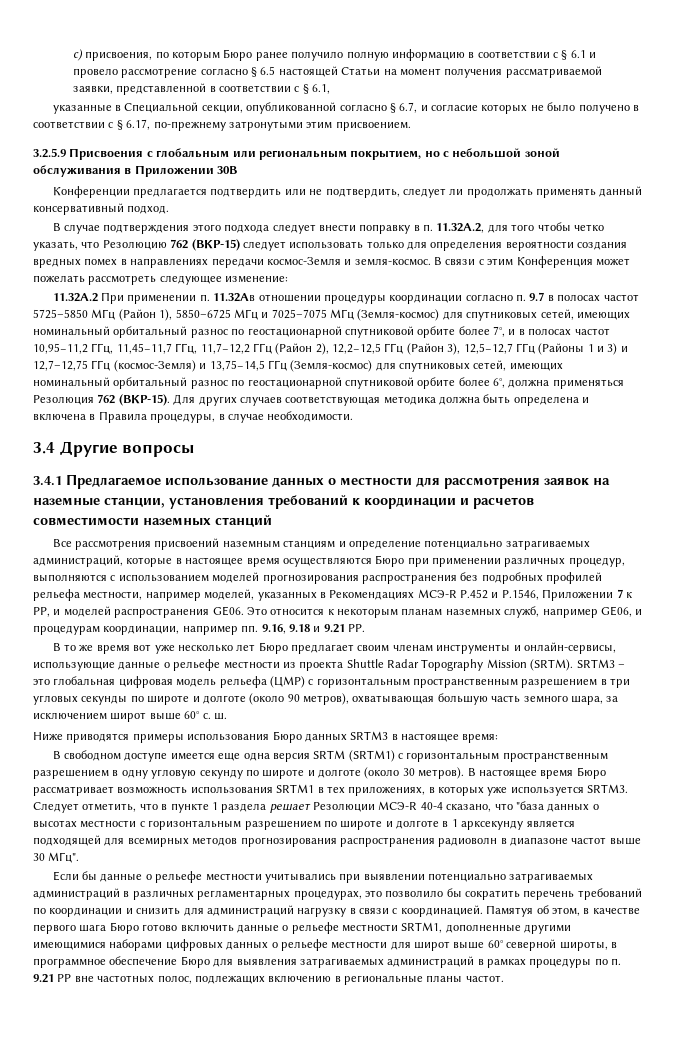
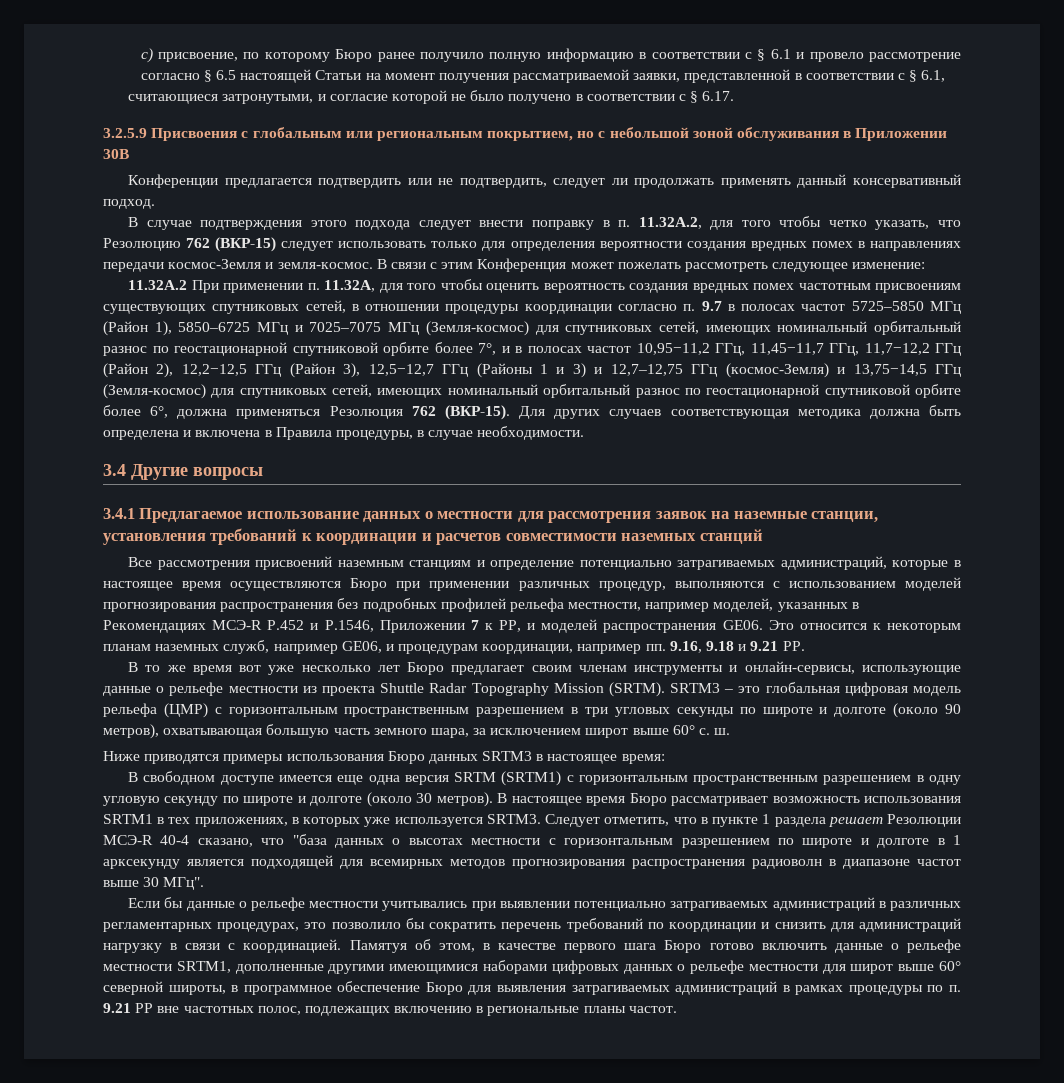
[85,51,221,61] присвоения, по которым -> [158,52,330,62] присвоение, по которому
[52,102,418,114] указанные в Специальной секции, опубликованной согласно § 6.7, -> [128,94,314,104] считающиеся затронутыми,
[481,104,528,114] которых -> [391,90,447,104] которой
[126,119,411,131] 6.17, по-прежнему затронутыми этим присвоением. -> [702,91,735,101] 6.17.
[213,293,256,302] 11.32Aв -> [324,279,961,293] [103,300,359,314] 11.32A, для того чтобы оценить вероятность создания вредных помех частотным присвоениям существующих спутниковых сетей, в

